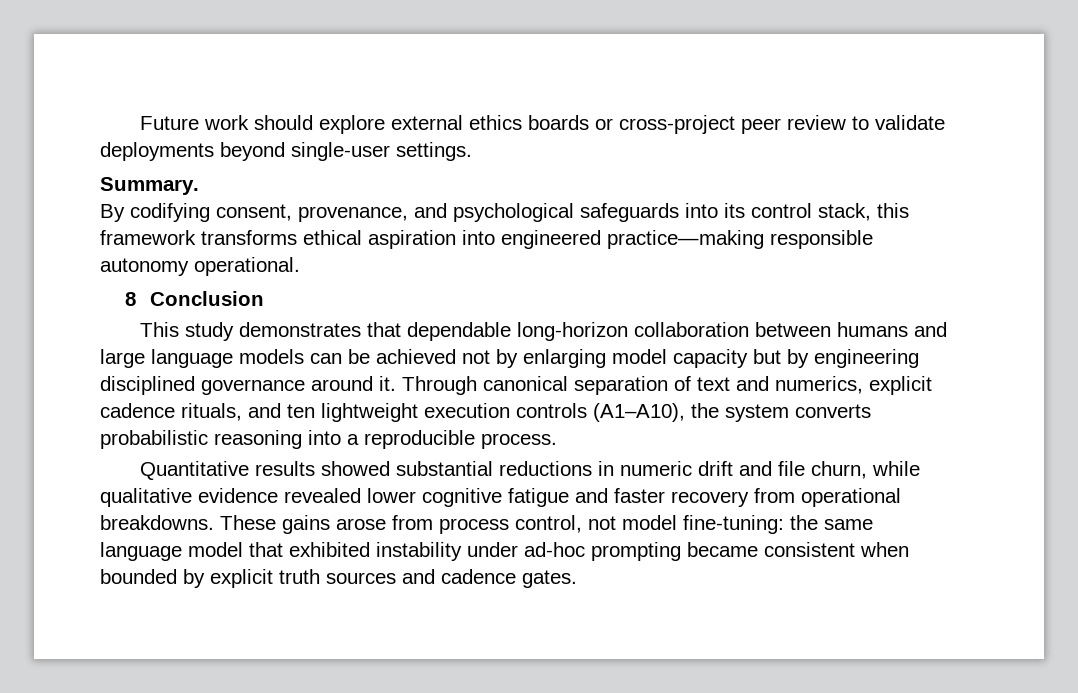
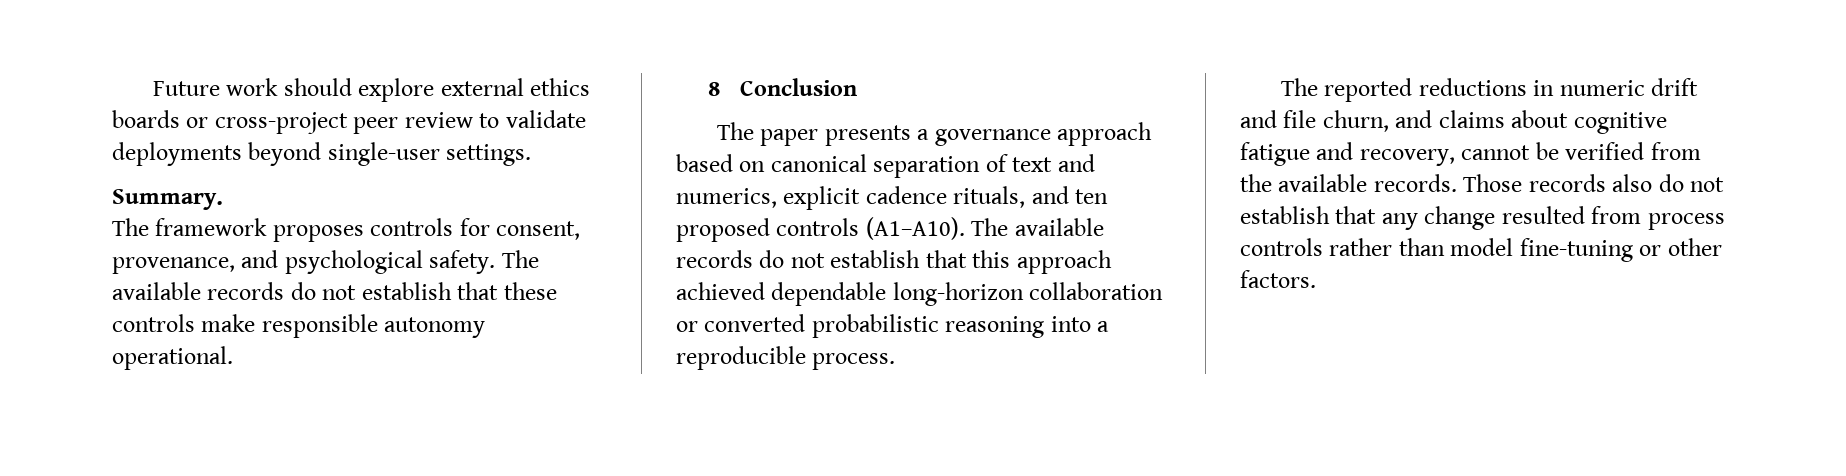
[100,203,909,222] [100,230,764,249] By codifying consent, provenance, and psychological safeguards into its control stack, this framework transforms ethical aspiration into engineered practice—making -> [112,218,581,242] [112,250,539,274] [112,282,557,300] [112,314,256,332] The framework proposes controls for consent, provenance, and psychological safety. The available records do not establish that these controls make
[140,322,948,341] [100,349,919,368] [100,376,477,395] This study demonstrates that dependable long-horizon collaboration between humans and large language models can be achieved not by enlarging model capacity but by engineering disciplined governance around it. Through -> [716,122,1153,146] [676,154,766,172] The paper presents a governance approach based on
[321,403,871,422] lightweight execution controls (A1–A10), the system converts -> [676,217,1104,242] [676,250,1112,274] [676,282,1164,306] [676,314,806,332] proposed controls (A1–A10). The available records do not establish that this approach achieved dependable long-horizon collaboration or converted
[140,461,494,480] Quantitative results showed substantial -> [1280,78,1413,102] The reported
[872,461,921,476] [100,488,901,507] [100,515,873,534] [100,542,909,561] [100,569,577,588] while qualitative evidence revealed lower cognitive fatigue and faster recovery from operational breakdowns. These gains arose from process control, not model fine-tuning: the same language model that exhibited instability under ad-hoc prompting became consistent when bounded by explicit truth sources and cadence gates. -> [1395,110,1667,134] [1240,142,1701,166] [1240,174,1725,192] [1240,206,1725,230] [1240,238,1722,262] [1240,270,1316,288] and claims about cognitive fatigue and recovery, cannot be verified from the available records. Those records also do not establish that any change resulted from process controls rather than model fine-tuning or other factors.

